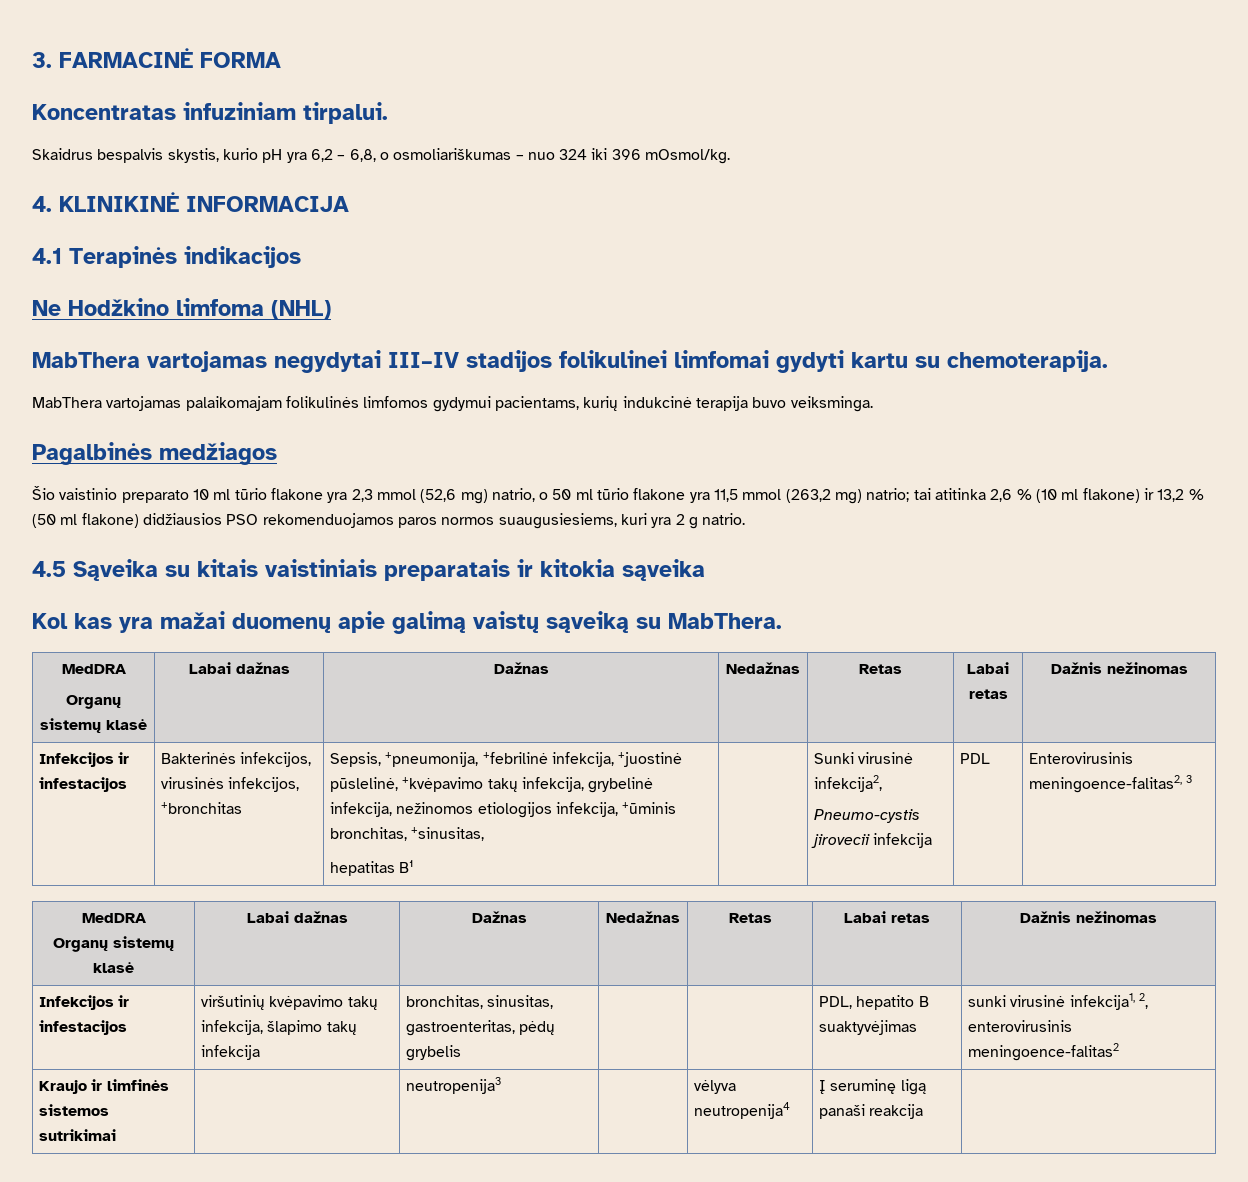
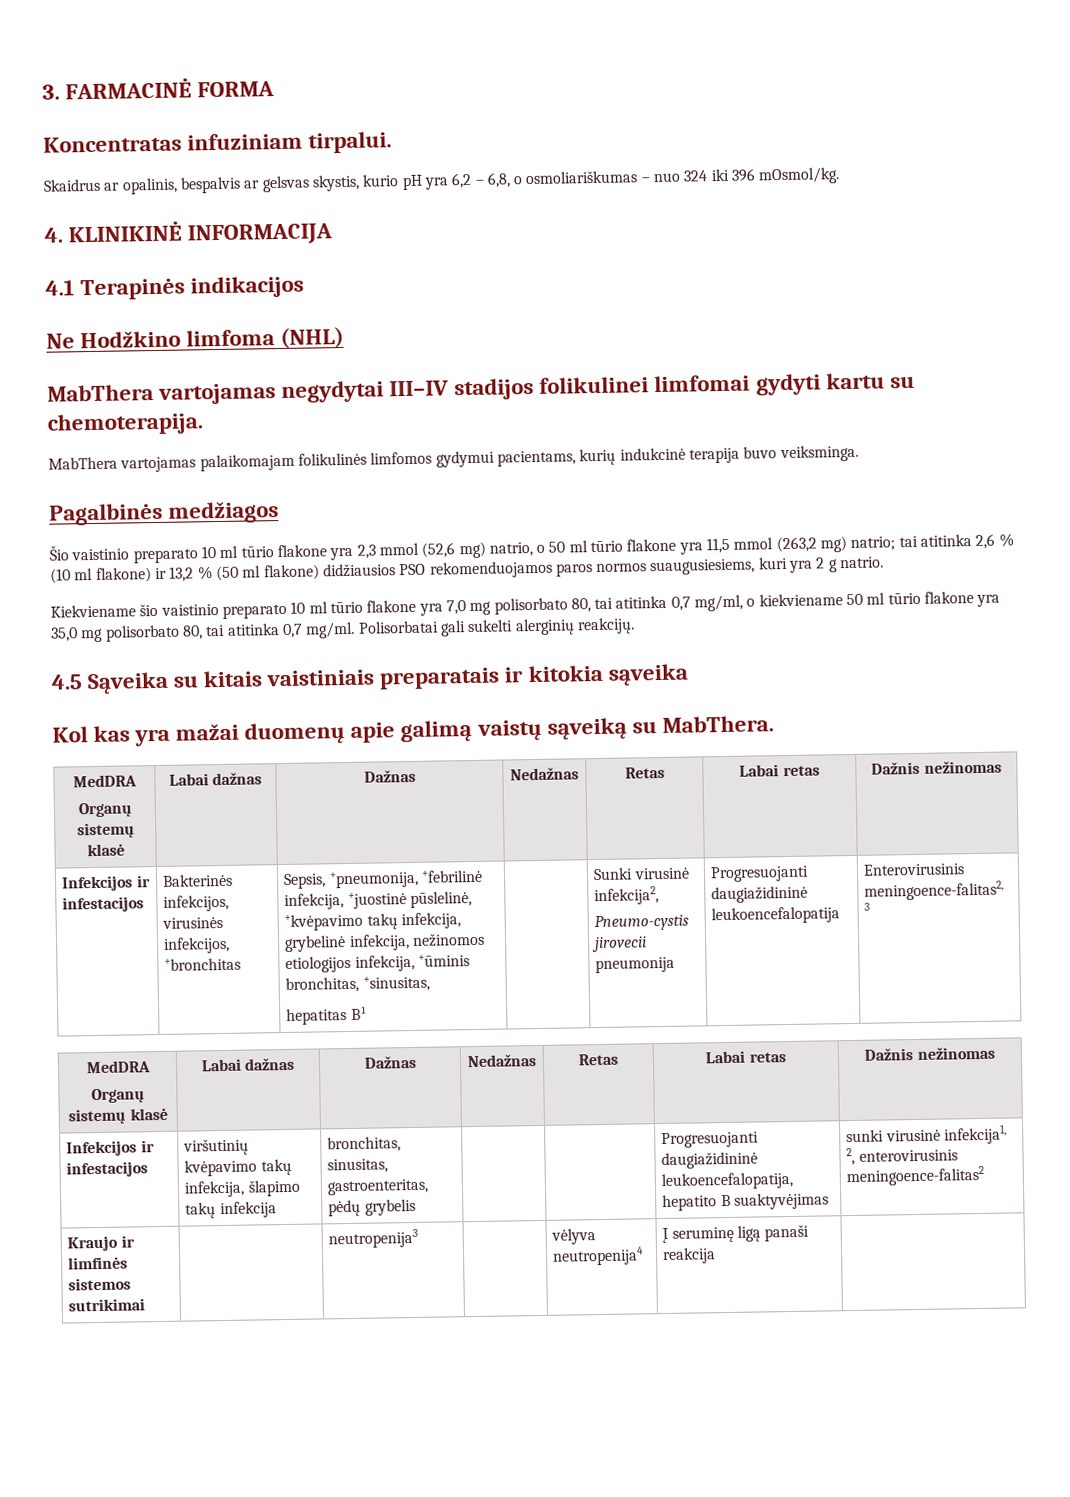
[97,148,164,163] bespalvis -> [103,175,310,195] ar opalinis, bespalvis ar gelsvas
(746, 519) none -> [50,590,1001,619] [51,617,635,643] // Kiekviename šio vaistinio preparato 10 ml tūrio flakone yra 7,0 mg polisorbato 80, tai atitinka 0,7 mg/ml, o kiekviename 50 ml tūrio flakone yra 35,0 mg polisorbato 80, tai atitinka 0,7 mg/ml. Polisorbatai gali sukelti alerginių reakcijų.
[873,833,933,848] [959,753,990,764] infekcija | PDL -> [595,956,676,974] [710,865,810,883] [711,885,809,904] [711,906,841,925] pneumonija | Progresuojanti daugiažidininė leukoencefalopatija
[818,996,852,1009] PDL, -> [661,1131,760,1149] [661,1151,759,1170] [661,1171,795,1191] Progresuojanti daugiažidininė leukoencefalopatija,

